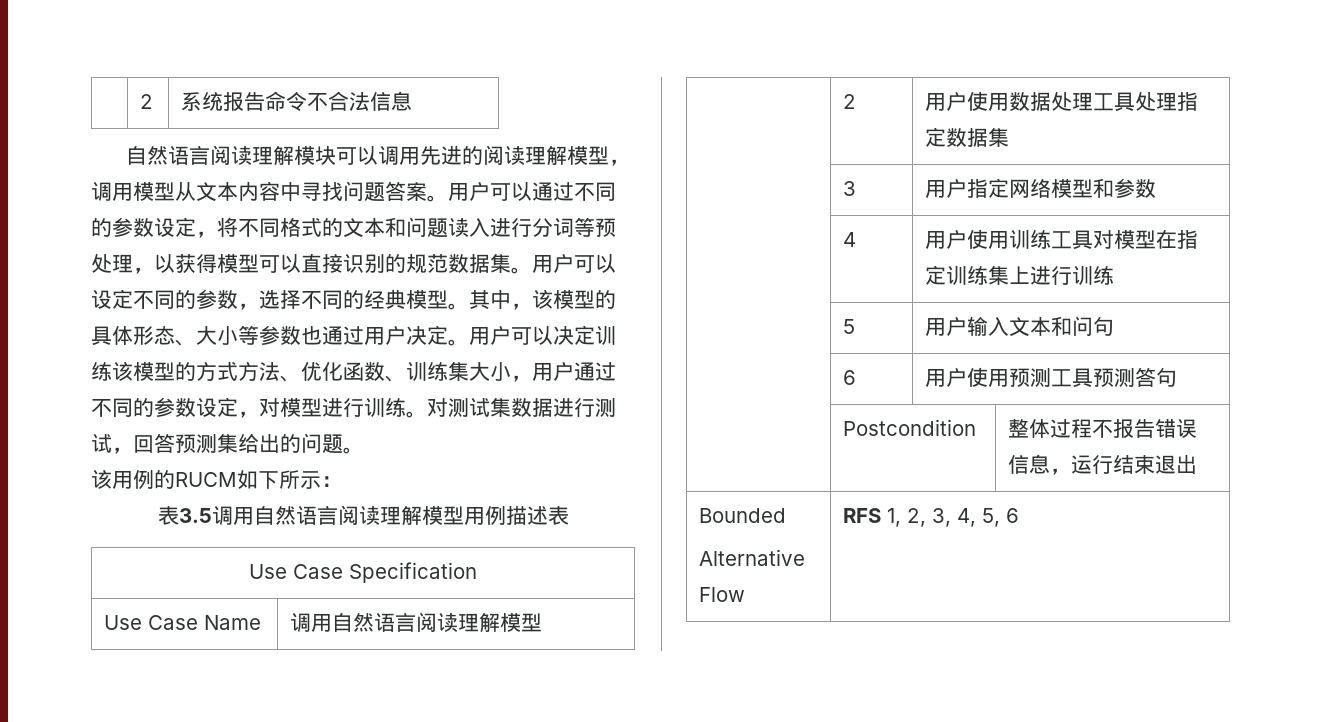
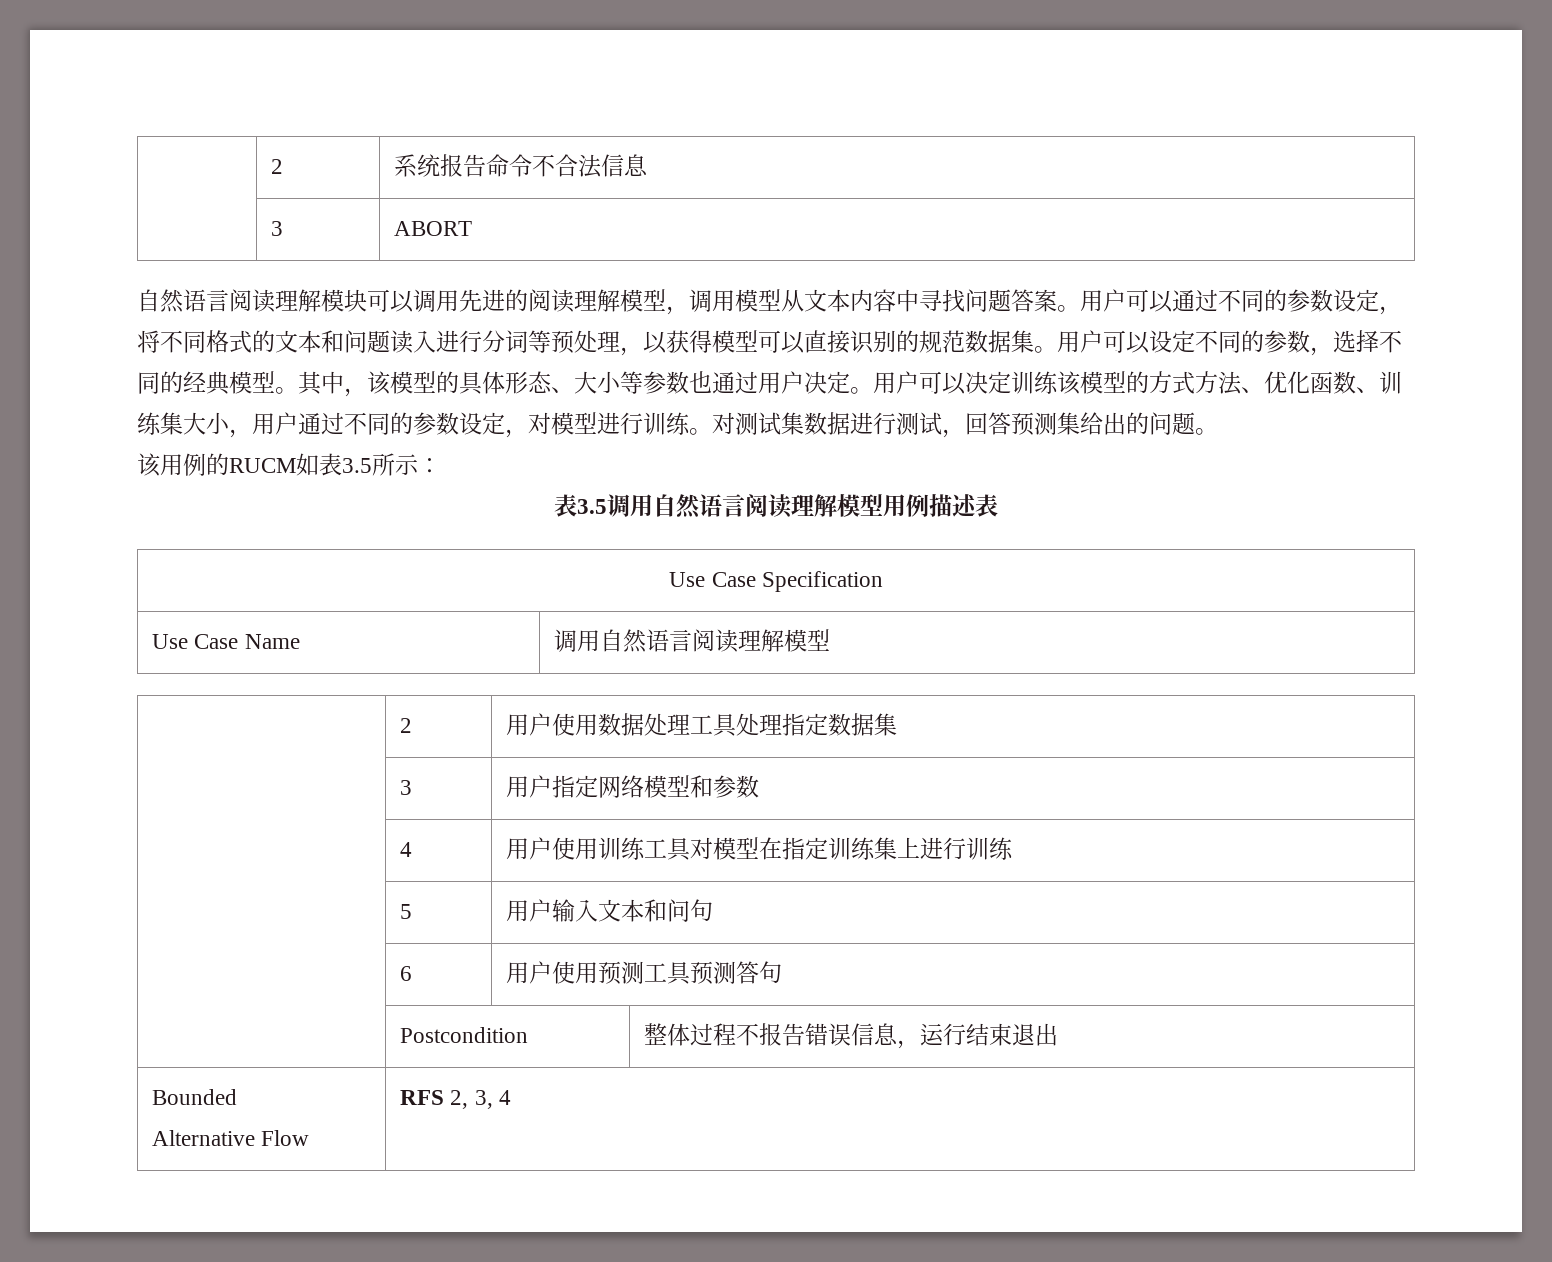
(413, 101) none -> [271,221,284,236] [394,221,473,236] // | 3 | ABORT
[258,471,279,489] 下 -> [319,453,372,476] 表3.5
[887,508,902,527] 1, -> (445, 1097) none
[957,508,1020,527] 4, 5, 6 -> [498,1090,511,1105] 4

